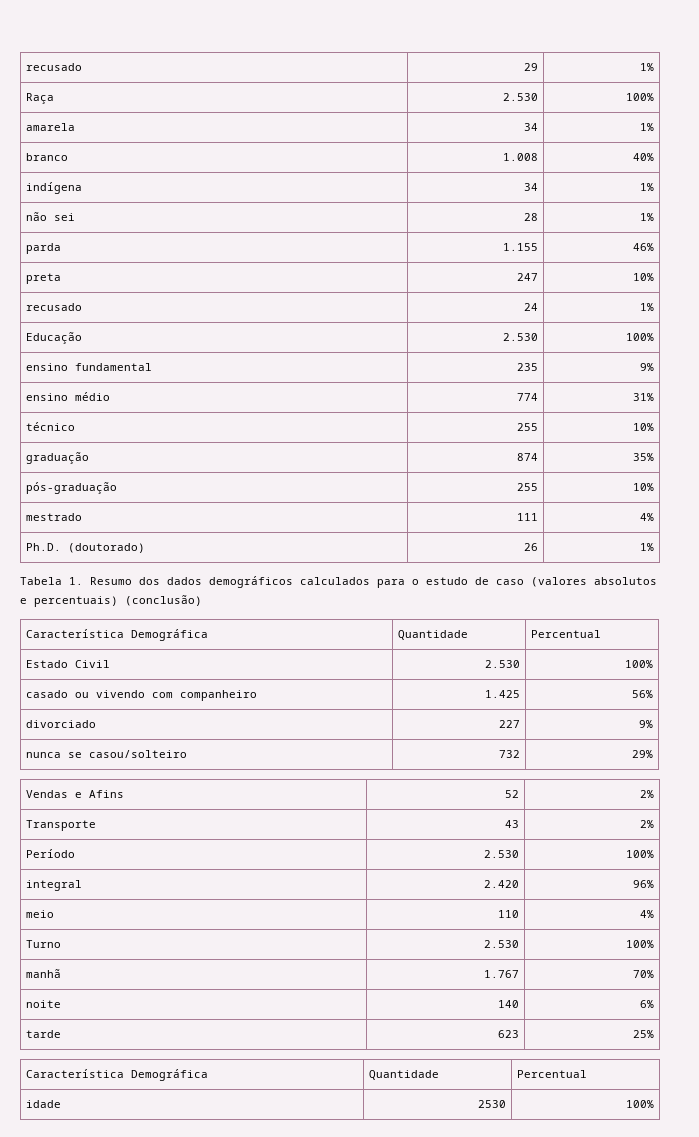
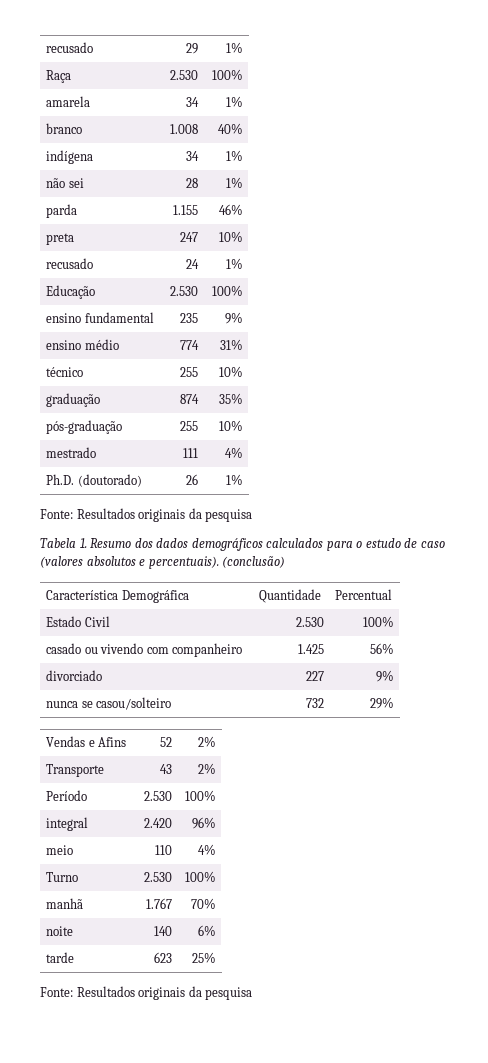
(655, 547) none -> [40,508,253,522] // Fonte: Resultados originais da pesquisa
[34,596,118,607] percentuais) -> [148,556,219,569] percentuais).
[25,1069,208,1081] [368,1070,439,1080] [516,1070,587,1078] [25,1100,61,1108] [478,1100,507,1108] [626,1100,655,1108] // Característica Demográfica | Quantidade | Percentual // idade | 2530 | 100% -> [40,986,253,1000] // Fonte: Resultados originais da pesquisa

